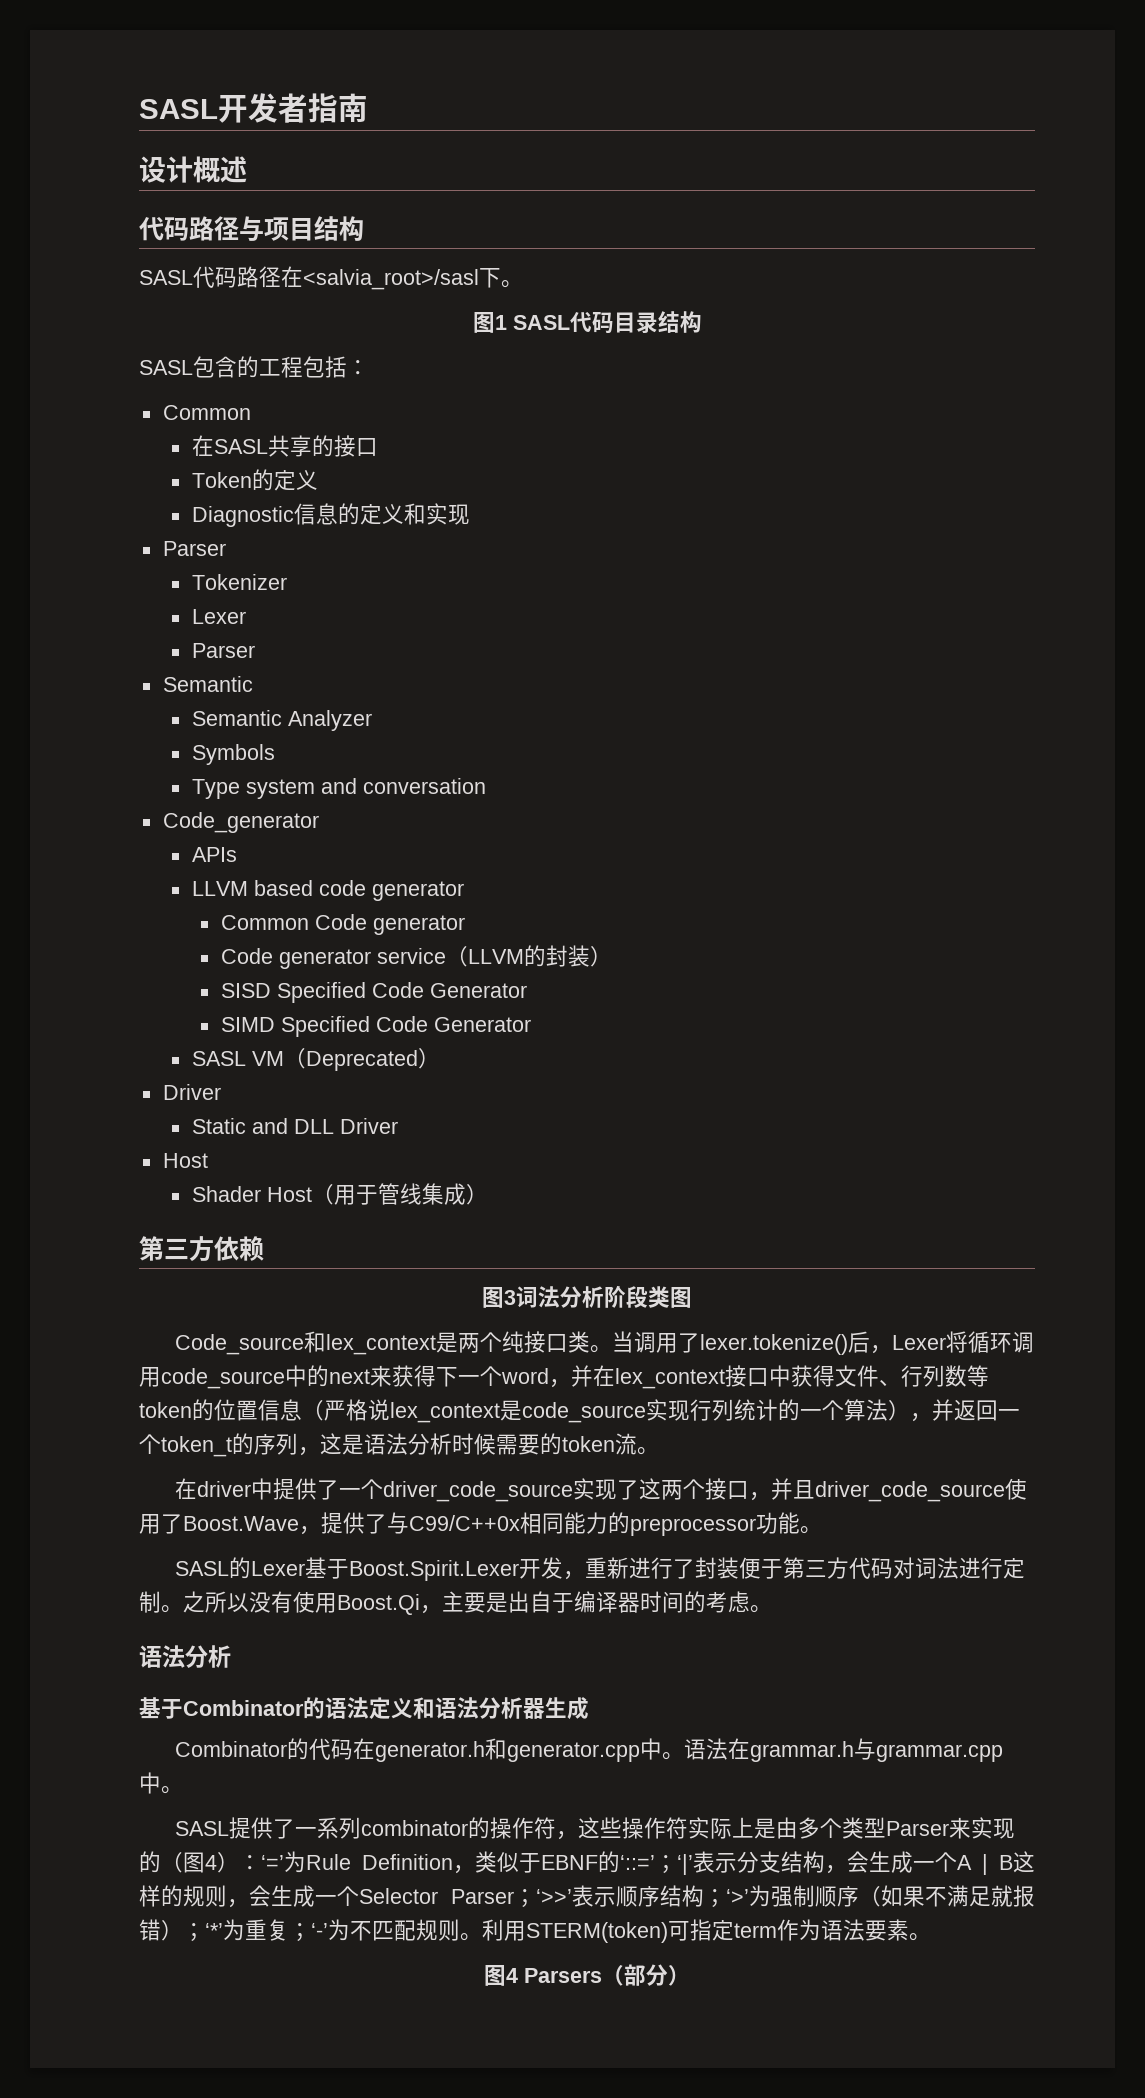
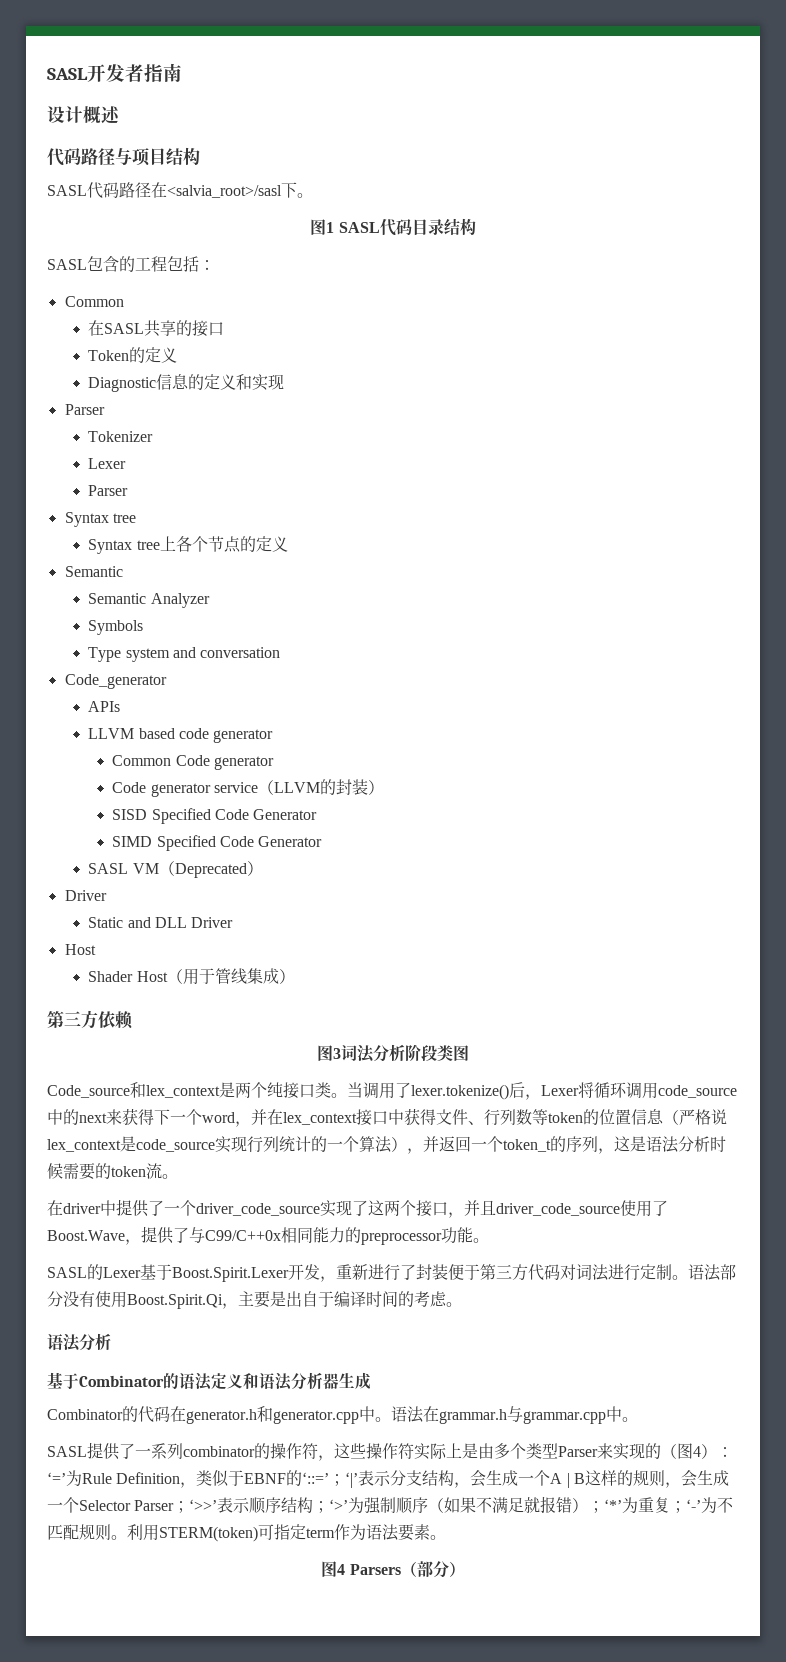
(255, 650) none -> [64,512,136,527] [88,536,288,554] // Syntax tree // Syntax tree上各个节点的定义
[183,1591,249,1613] 之所以 -> [688,1264,736,1281] [47,1291,63,1307] 语法部分
[337,1594,420,1615] Boost.Qi -> [127,1294,223,1309] Boost.Spirit.Qi
[618,1592,640,1613] 器 -> (366, 1299) none

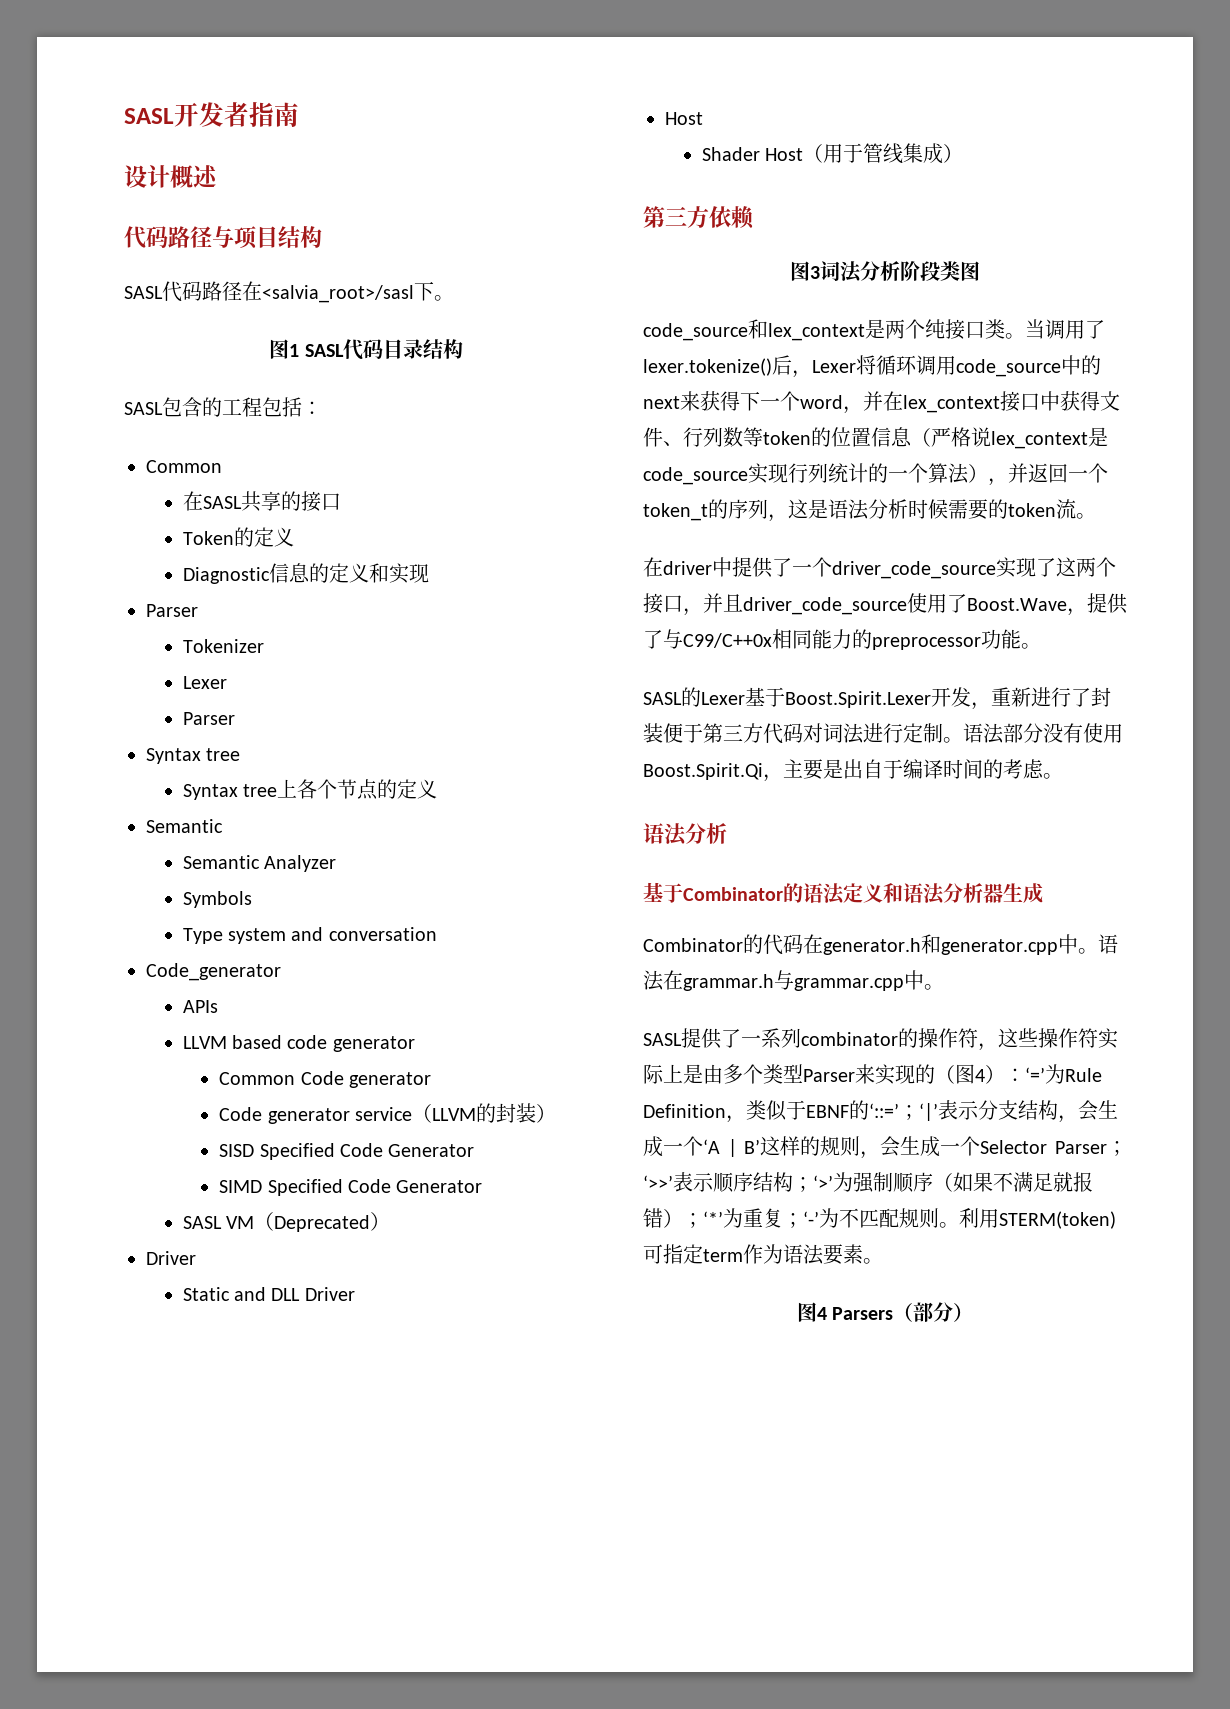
[47,1085,130,1098] Code_source -> [643,323,748,341] code_source
[550,1473,585,1488] A | B -> [703,1139,761,1157] ‘A | B’

